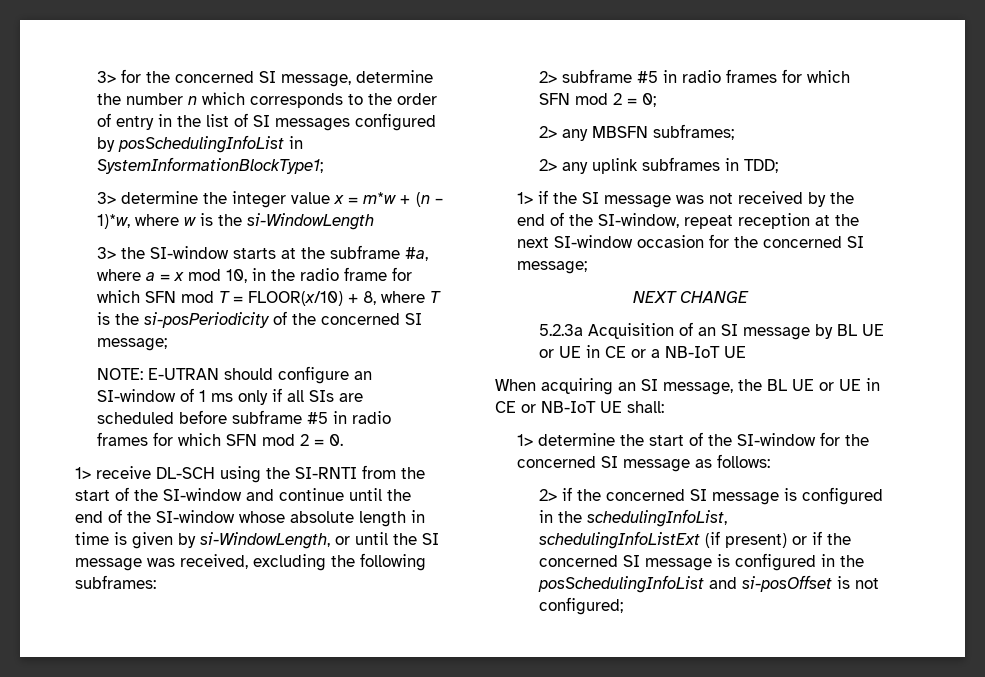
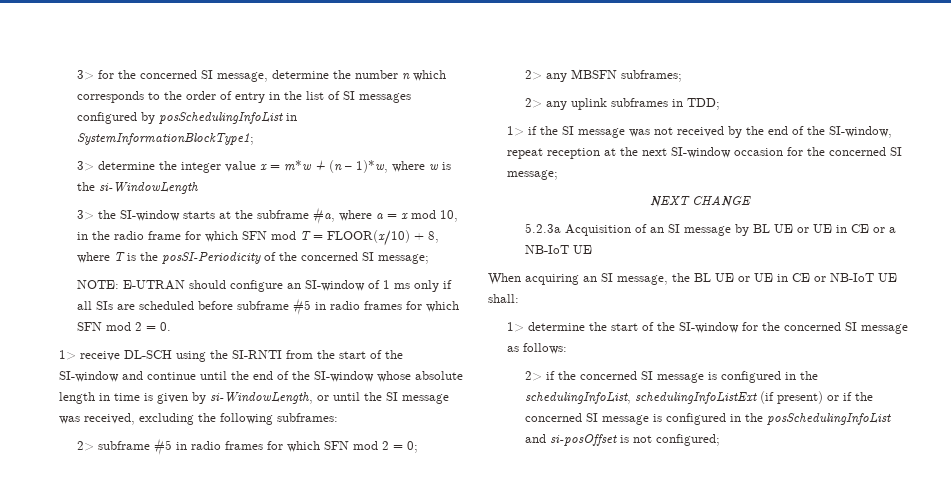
[144,312,271,328] si-posPeriodicity -> [162,252,262,264] posSI-Periodicity

